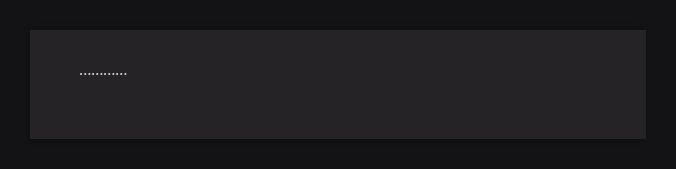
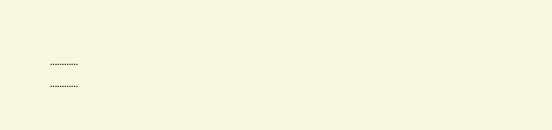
[79,73,127,75] ………… -> [50,63,78,65] [50,85,78,87] ………… // …………

